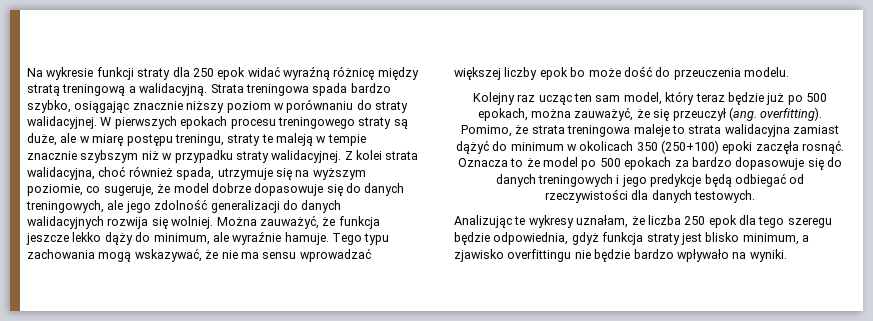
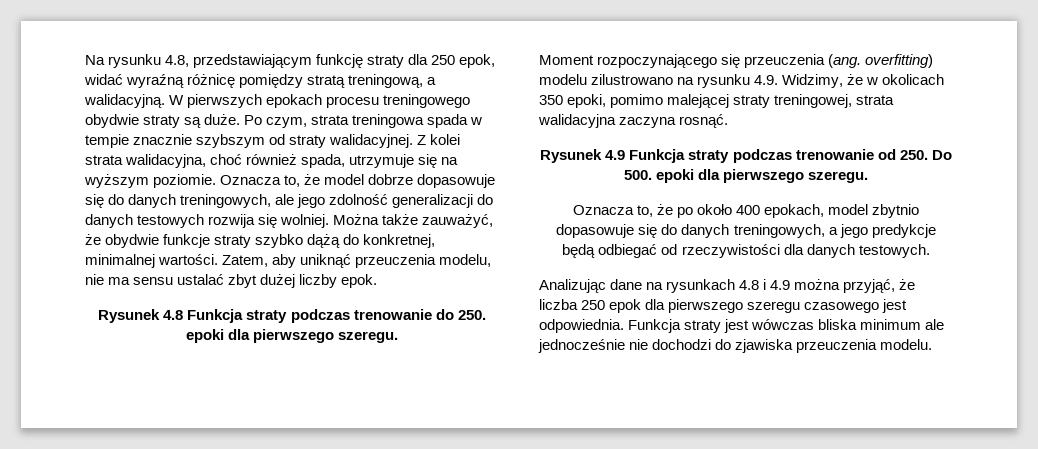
[46,67,134,80] wykresie funkcji -> [108,54,364,68] rysunku 4.8, przedstawiającym funkcję
[217,67,246,80] epok -> [459,54,496,68] epok,
[377,67,419,80] [27,83,391,96] [27,99,408,113] [27,116,97,129] między stratą treningową a walidacyjną. Strata treningowa spada bardzo szybko, osiągając znacznie niższy poziom w porównaniu do straty walidacyjnej. -> [239,74,437,88] [84,94,165,108] pomiędzy stratą treningową, a walidacyjną.
(355, 123) none -> [85,114,139,128] obydwie
[27,133,313,146] duże, ale w miarę postępu treningu, straty te maleją -> [204,114,469,128] duże. Po czym, strata treningowa spada
[141,150,233,163] niż w przypadku -> [269,134,286,145] od
[27,184,154,196] poziomie, co sugeruje, -> [153,174,301,188] poziomie. Oznacza to,
[27,216,104,229] walidacyjnych -> [137,214,205,228] testowych
[259,215,380,229] [26,232,390,245] [27,248,371,262] [454,66,789,80] [472,91,828,105] [477,107,823,121] [461,124,839,137] [455,140,845,154] [457,157,843,170] [495,174,620,187] zauważyć, że funkcja jeszcze lekko dąży do minimum, ale wyraźnie hamuje. Tego typu zachowania mogą wskazywać, że nie ma sensu wprowadzać większej liczby epok bo może dość do przeuczenia modelu. // Kolejny raz ucząc ten sam model, który teraz będzie już po 500 epokach, można zauważyć, że się przeuczył (ang. overfitting). Pomimo, że strata treningowa maleje to strata walidacyjna zamiast dążyć do minimum w okolicach 350 (250+100) epoki zaczęła rosnąć. Oznacza to że model po 500 epokach za bardzo dopasowuje się do danych treningowych i -> [382,214,494,228] [85,234,436,248] [85,254,492,268] [85,274,378,288] [98,309,486,323] [185,329,399,343] [539,54,934,68] [539,74,945,88] [539,94,895,108] [538,114,729,128] [540,149,952,163] [623,169,869,183] [572,204,920,218] [556,224,838,238] także zauważyć, że obydwie funkcje straty szybko dążą do konkretnej, minimalnej wartości. Zatem, aby uniknąć przeuczenia modelu, nie ma sensu ustalać zbyt dużej liczby epok. // Rysunek 4.8 Funkcja straty podczas trenowanie do 250. epoki dla pierwszego szeregu. // Moment rozpoczynającego się przeuczenia (ang. overfitting) modelu zilustrowano na rysunku 4.9. Widzimy, że w okolicach 350 epoki, pomimo malejącej straty treningowej, strata walidacyjna zaczyna rosnąć. // Rysunek 4.9 Funkcja straty podczas trenowanie od 250. Do 500. epoki dla pierwszego szeregu. // Oznacza to, że po około 400 epokach, model zbytnio dopasowuje się do danych treningowych, a
[514,215,629,228] te wykresy uznałam, -> [610,279,896,293] dane na rysunkach 4.8 i 4.9 można przyjąć,
[758,216,832,228] [454,232,809,245] [454,249,787,262] tego szeregu będzie odpowiednia, gdyż funkcja straty jest blisko minimum, a zjawisko overfittingu nie będzie bardzo wpływało na wyniki. -> [668,299,908,313] [539,319,945,333] [538,339,933,353] pierwszego szeregu czasowego jest odpowiednia. Funkcja straty jest wówczas bliska minimum ale jednocześnie nie dochodzi do zjawiska przeuczenia modelu.

